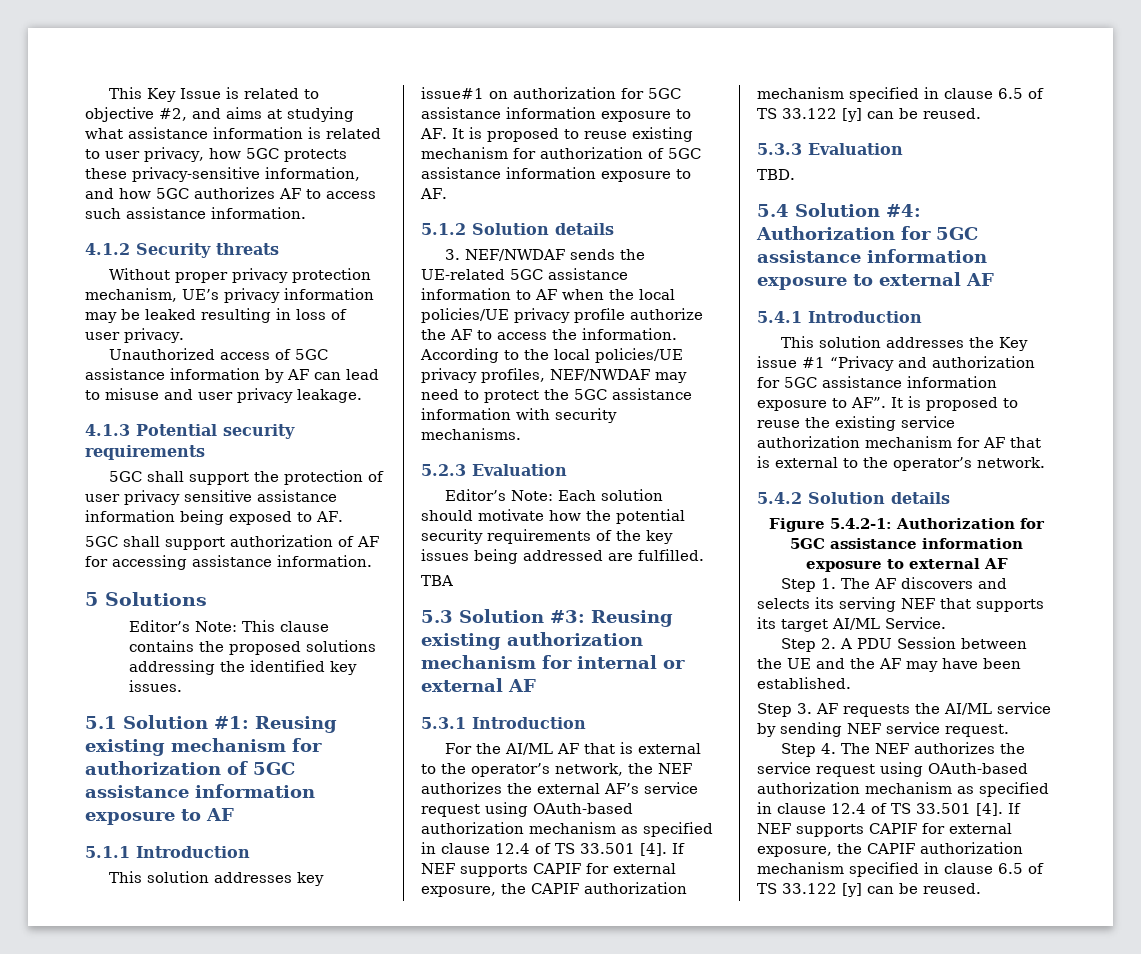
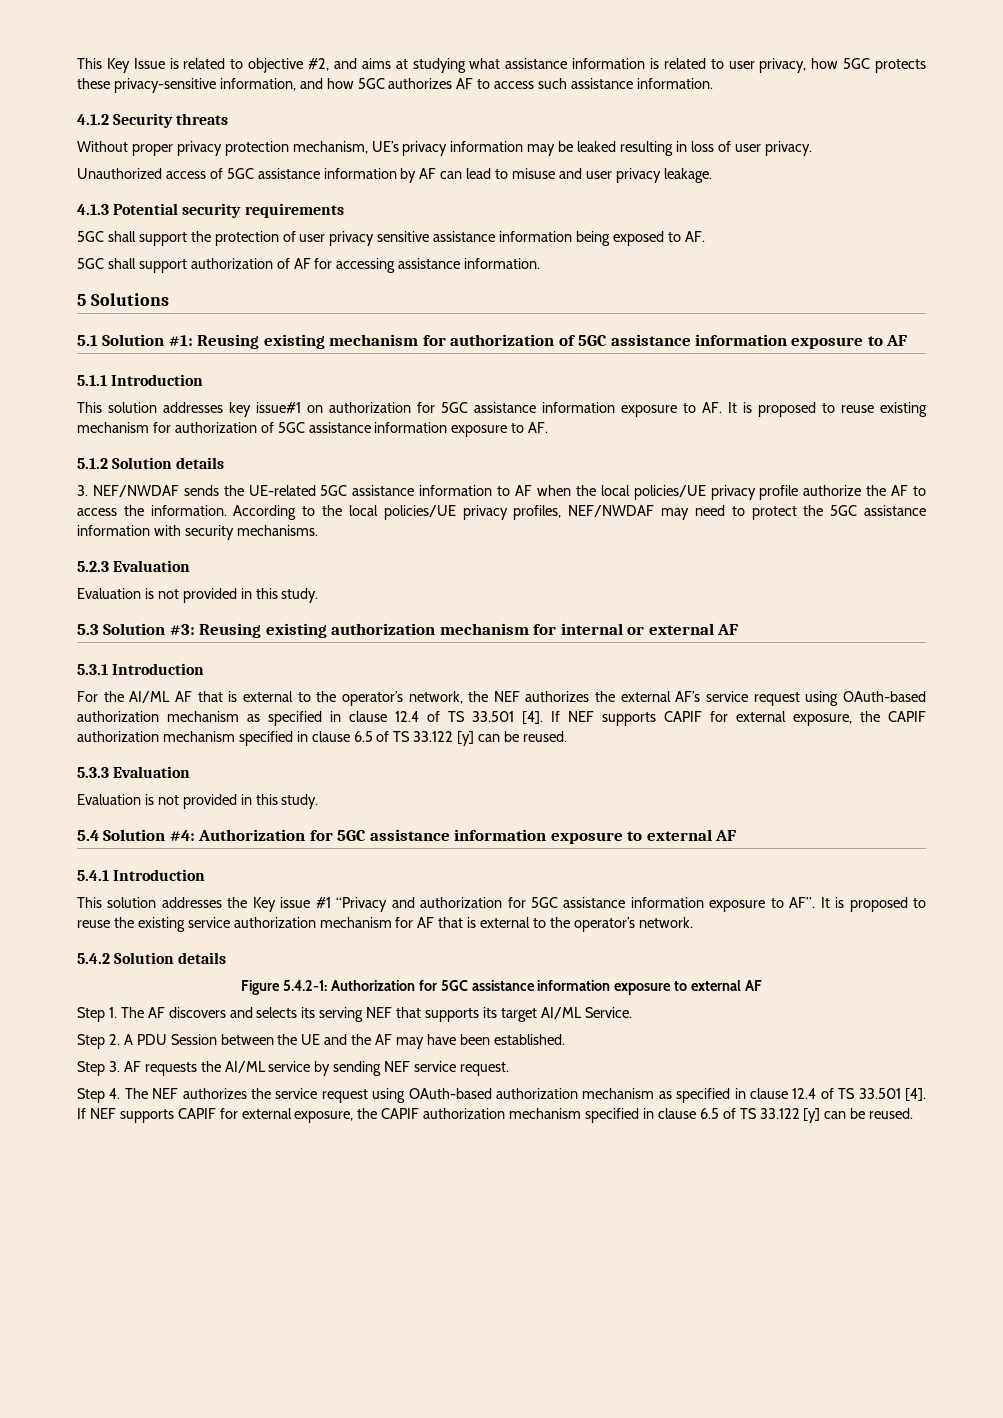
[129,620,330,632] [129,640,377,655] [129,660,358,675] [129,680,183,692] // Editor’s Note: This clause contains the proposed solutions addressing the identified key issues. -> (169, 299) none
[445,489,664,501] [421,509,685,524] [421,529,673,544] [421,549,704,564] [421,575,453,586] Editor’s Note: Each solution should motivate how the potential security requirements of the key issues being addressed are fulfilled. // TBA -> [77,588,319,603] Evaluation is not provided in this study.
[757,169,795,180] TBD. -> [77,794,319,809] Evaluation is not provided in this study.

